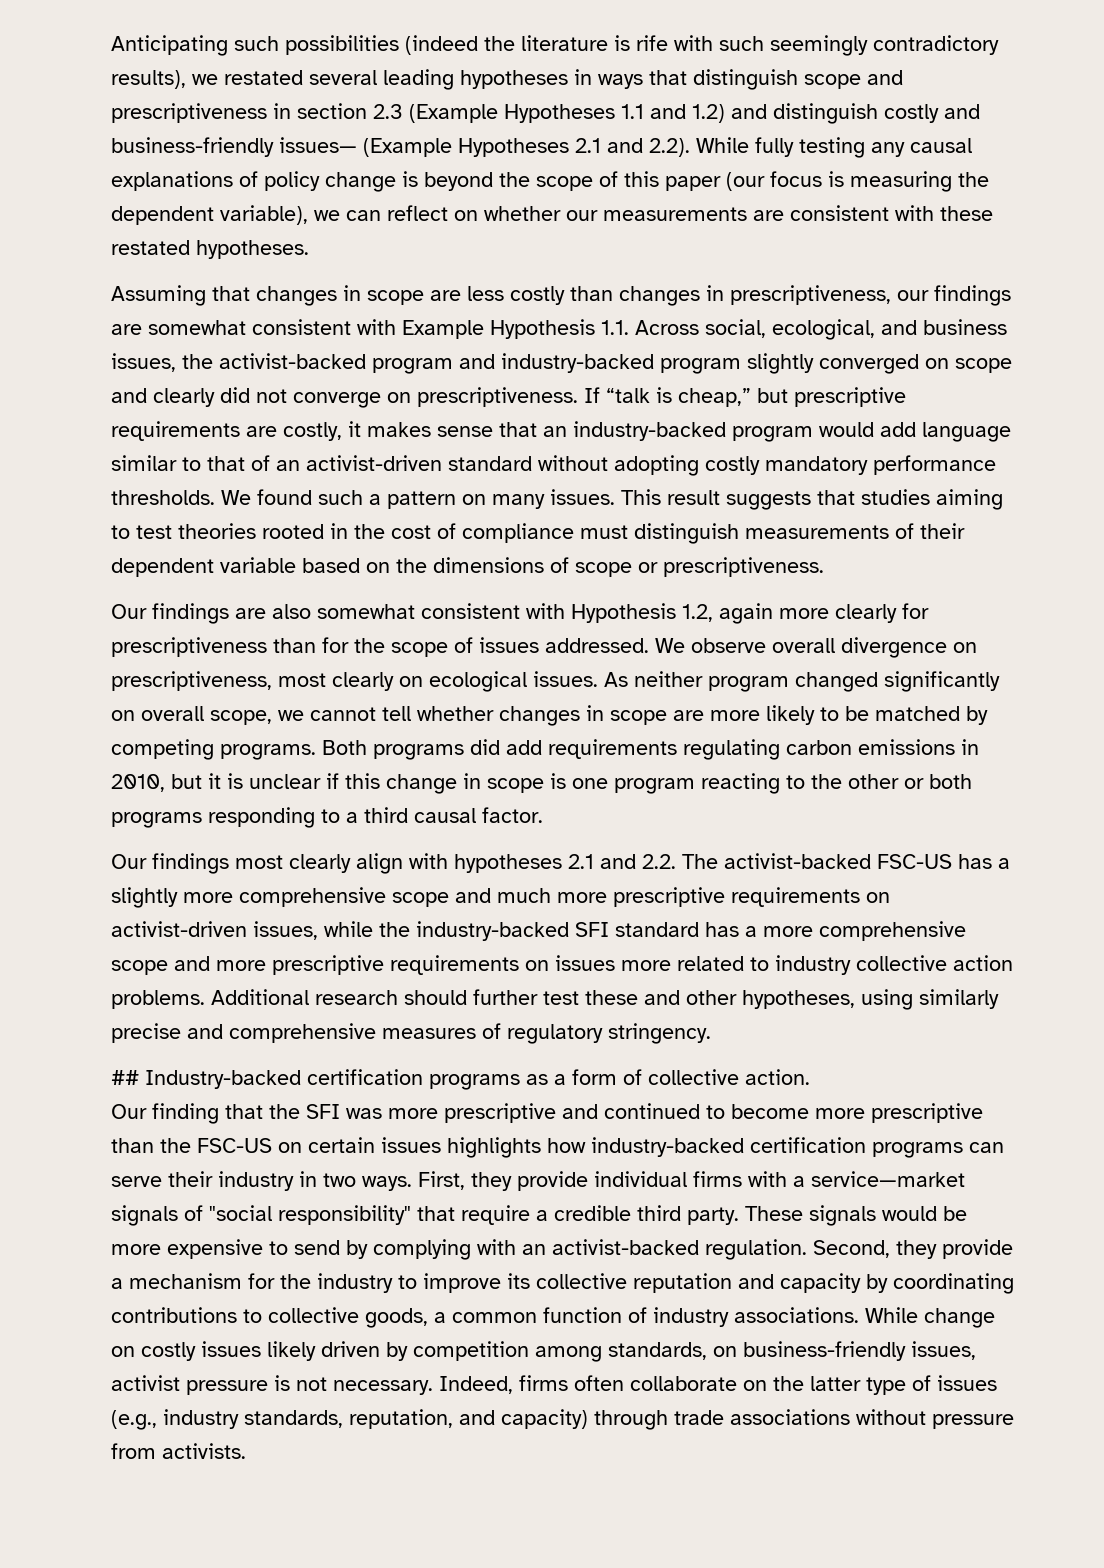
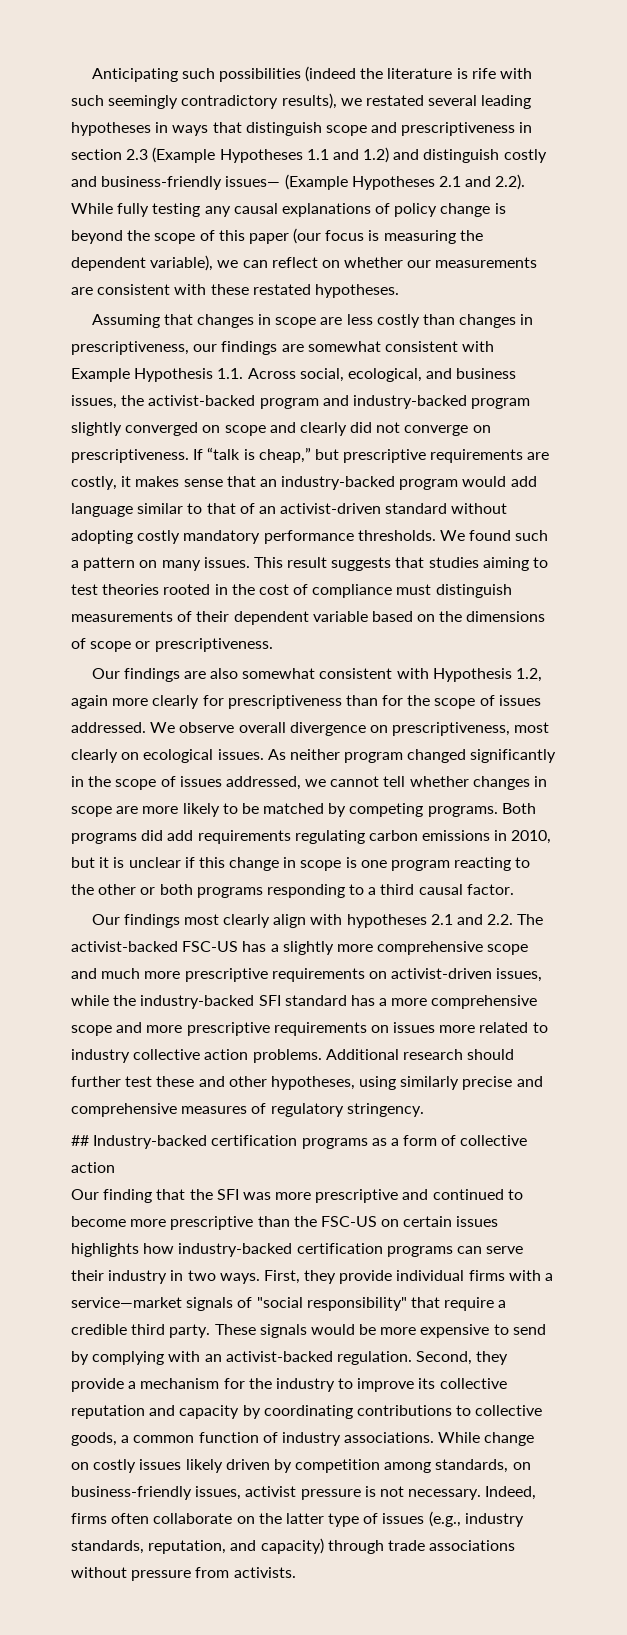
[111,706,272,725] on overall scope, -> [71,776,301,790] in the scope of issues addressed,
[745,1069,810,1085] action. -> [71,1162,115,1173] action

